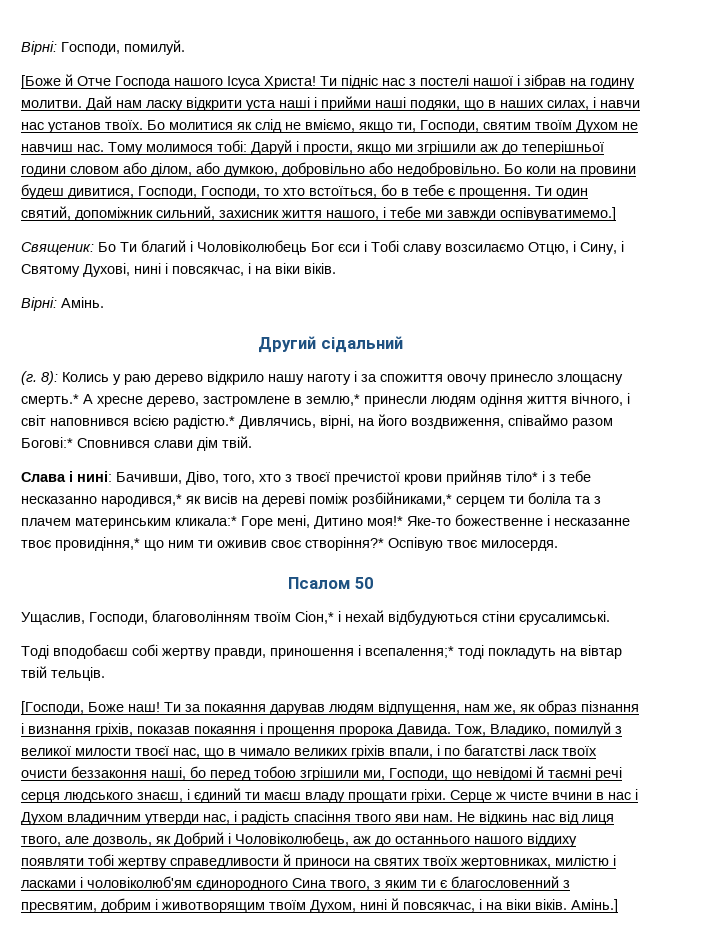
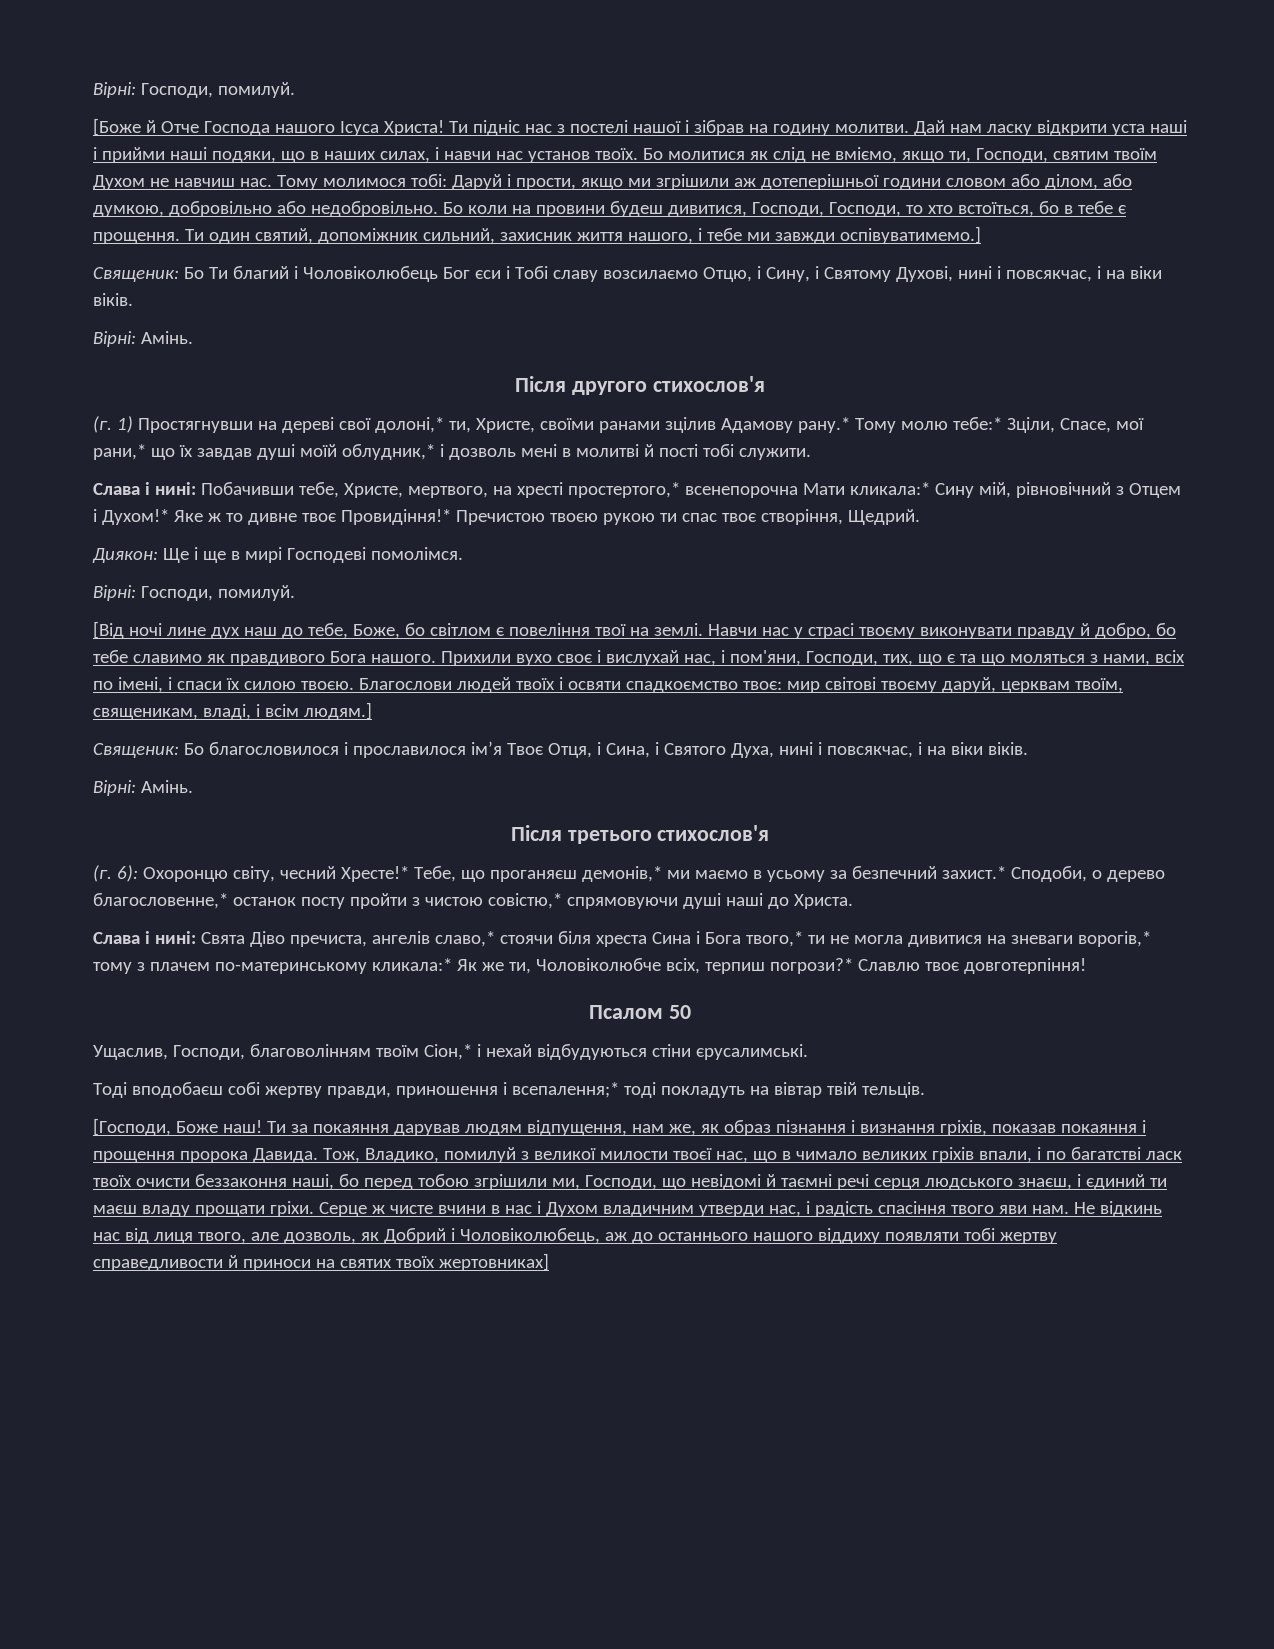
[502,141,604,155] до теперішньої -> [760,174,879,190] дотеперішньої
[258,336,403,353] [21,371,623,385] [21,393,630,407] [21,414,613,429] [21,436,252,451] [21,470,591,485] [21,492,601,507] [21,514,630,529] [21,537,558,551] Другий сідальний // (г. 8): Колись у раю дерево відкрило нашу наготу і за спожиття овочу принесло злощасну смерть.* А хресне дерево, застромлене в землю,* принесли людям одіння життя вічного, і світ наповнився всією радістю.* Дивлячись, вірні, на його воздвиження, співаймо разом Богові:* Сповнився слави дім твій. // Слава і нині: Бачивши, Діво, того, хто з твоєї пречистої крови прийняв тіло* і з тебе несказанно народився,* як висів на дереві поміж розбійниками,* серцем ти боліла та з плачем материнським кликала:* Горе мені, Дитино моя!* Яке-то божественне і несказанне твоє провидіння,* що ним ти оживив своє створіння?* Оспівую твоє милосердя. -> [515,376,765,395] [93,416,1144,433] [93,444,811,460] [93,482,1181,498] [93,509,920,525] [92,547,463,563] [93,585,295,601] [93,621,1176,639] [93,650,1185,666] [93,677,1123,693] [93,702,372,720] [93,741,1028,758] [93,780,193,796] [510,825,770,844] [93,865,1165,882] [93,893,853,909] [93,931,1151,947] [93,958,1086,974] Після другого стихослов'я // (г. 1) Простягнувши на дереві свої долоні,* ти, Христе, своїми ранами зцілив Адамову рану.* Тому молю тебе:* Зціли, Спасе, мої рани,* що їх завдав душі моїй облудник,* і дозволь мені в молитві й пості тобі служити. // Слава і нині: Побачивши тебе, Христе, мертвого, на хресті простертого,* всенепорочна Мати кликала:* Сину мій, рівновічний з Отцем і Духом!* Яке ж то дивне твоє Провидіння!* Пречистою твоєю рукою ти спас твоє створіння, Щедрий. // Диякон: Ще і ще в мирі Господеві помолімся. // Вірні: Господи, помилуй. // [Від ночі лине дух наш до тебе, Боже, бо світлом є повеління твої на землі. Навчи нас у страсі твоєму виконувати правду й добро, бо тебе славимо як правдивого Бога нашого. Прихили вухо своє і вислухай нас, і пом'яни, Господи, тих, що є та що моляться з нами, всіх по імені, і спаси їх силою твоєю. Благослови людей твоїх і освяти спадкоємство твоє: мир світові твоєму даруй, церквам твоїм, священикам, владі, і всім людям.] // Священик: Бо благословилося і прославилося ім’я Твоє Отця, і Сина, і Святого Духа, нині і повсякчас, і на віки віків. // Вірні: Амінь. // Після третього стихослов'я // (г. 6): Охоронцю світу, чесний Хресте!* Тебе, що проганяєш демонів,* ми маємо в усьому за безпечний захист.* Сподоби, о дерево благословенне,* останок посту пройти з чистою совістю,* спрямовуючи душі наші до Христа. // Слава і нині: Свята Діво пречиста, ангелів славо,* стоячи біля хреста Сина і Бога твого,* ти не могла дивитися на зневаги ворогів,* тому з плачем по-материнському кликала:* Як же ти, Чоловіколюбче всіх, терпиш погрози?* Славлю твоє довготерпіння!
[461,855,616,869] [21,876,570,891] [21,898,618,913] жертовниках, милістю і ласками і чоловіколюб'ям єдинородного Сина твого, з яким ти є благословенний з пресвятим, добрим і животворящим твоїм Духом, нині й повсякчас, і на віки віків. Амінь.] -> [438,1253,549,1271] жертовниках]

